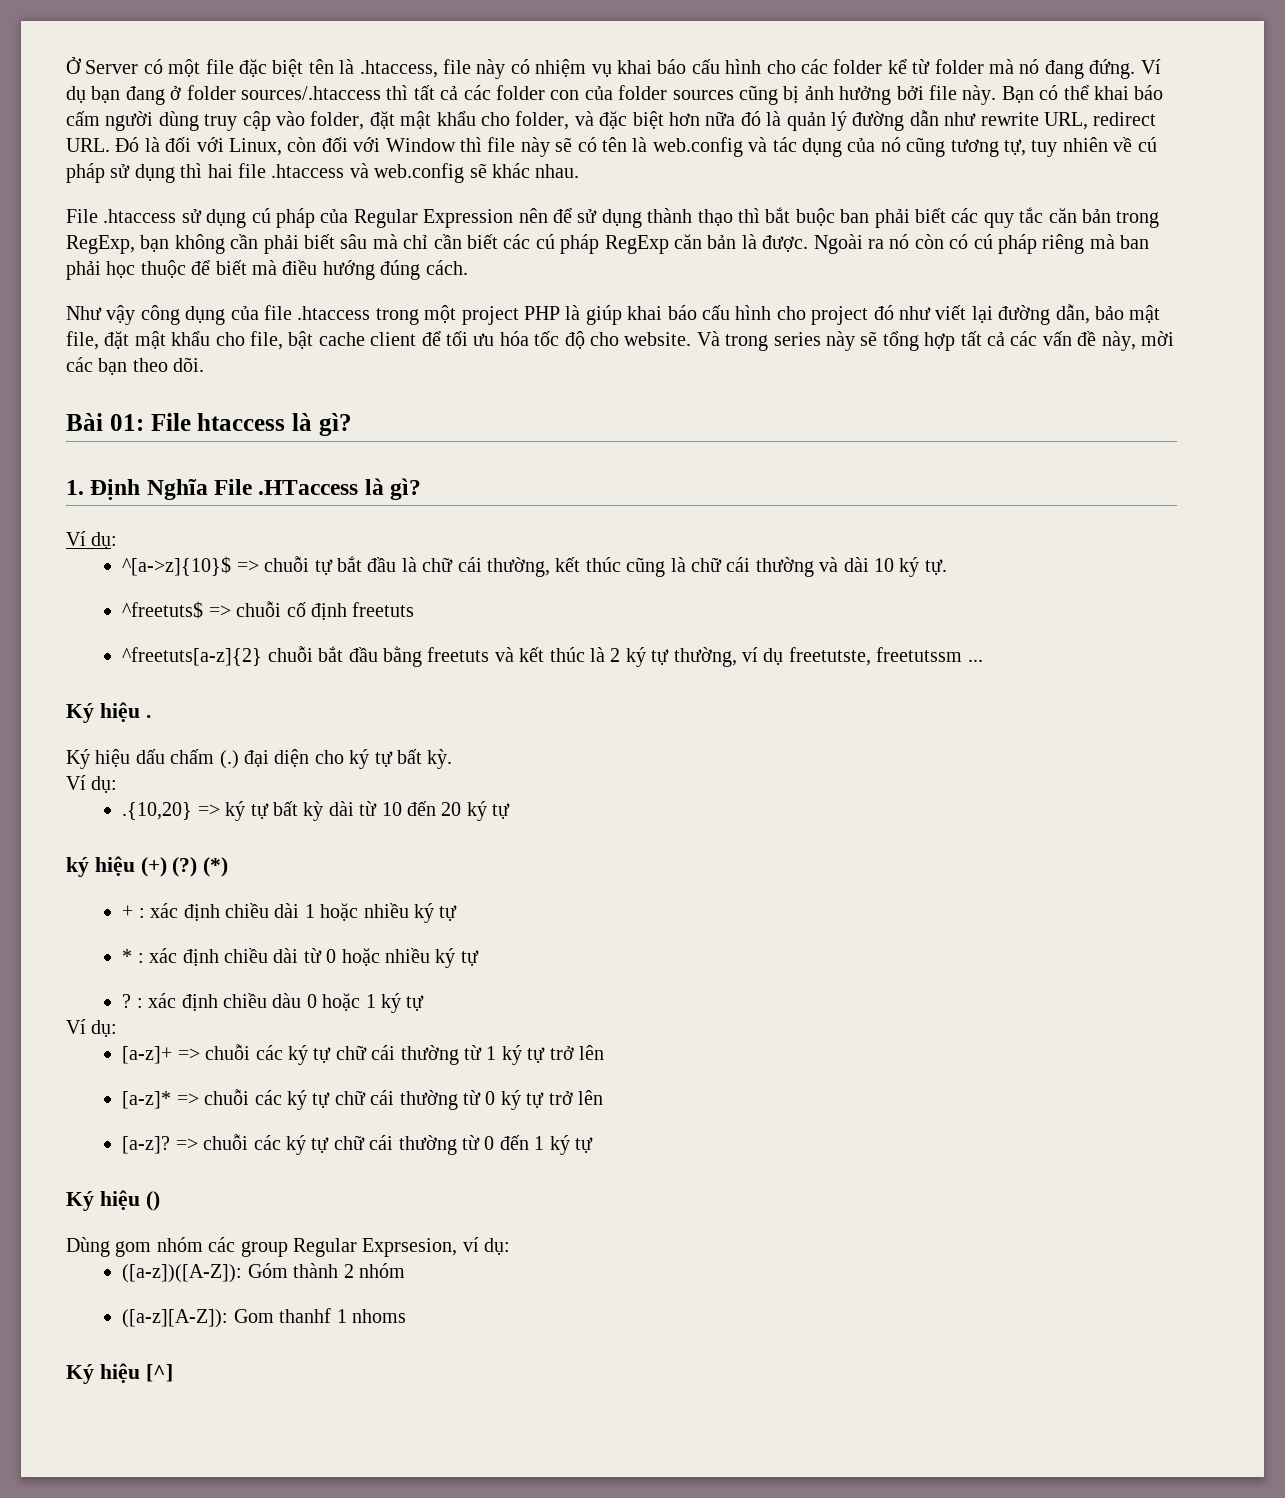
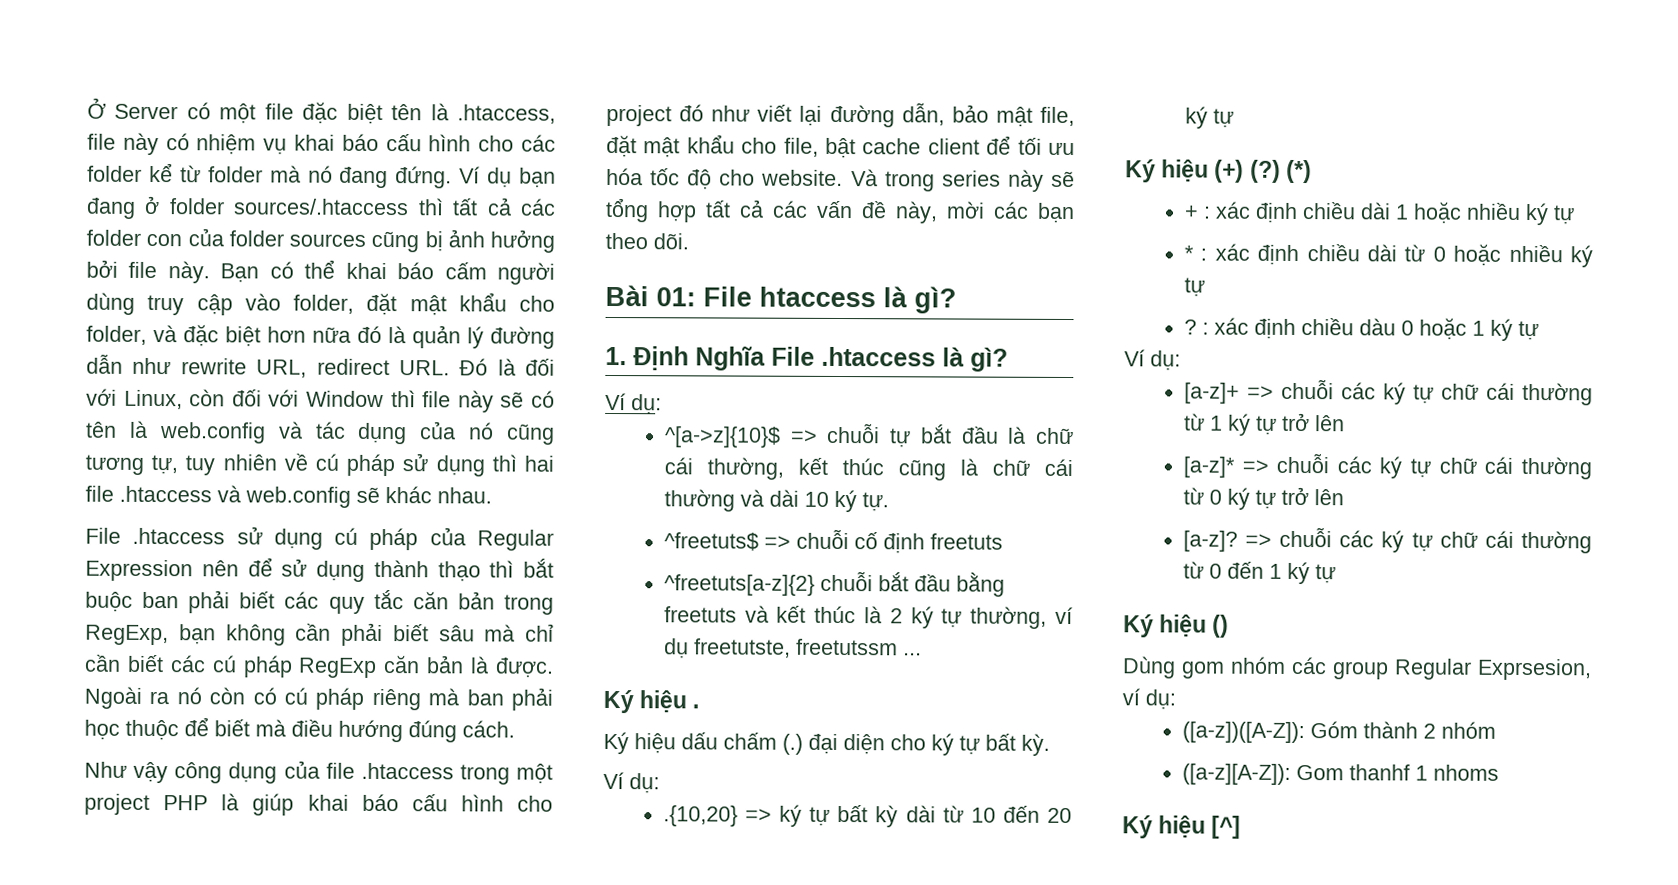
[258,480,359,495] .HTaccess -> [821,346,936,367] .htaccess
[66,857,89,877] ký -> [1125,159,1156,183] Ký

